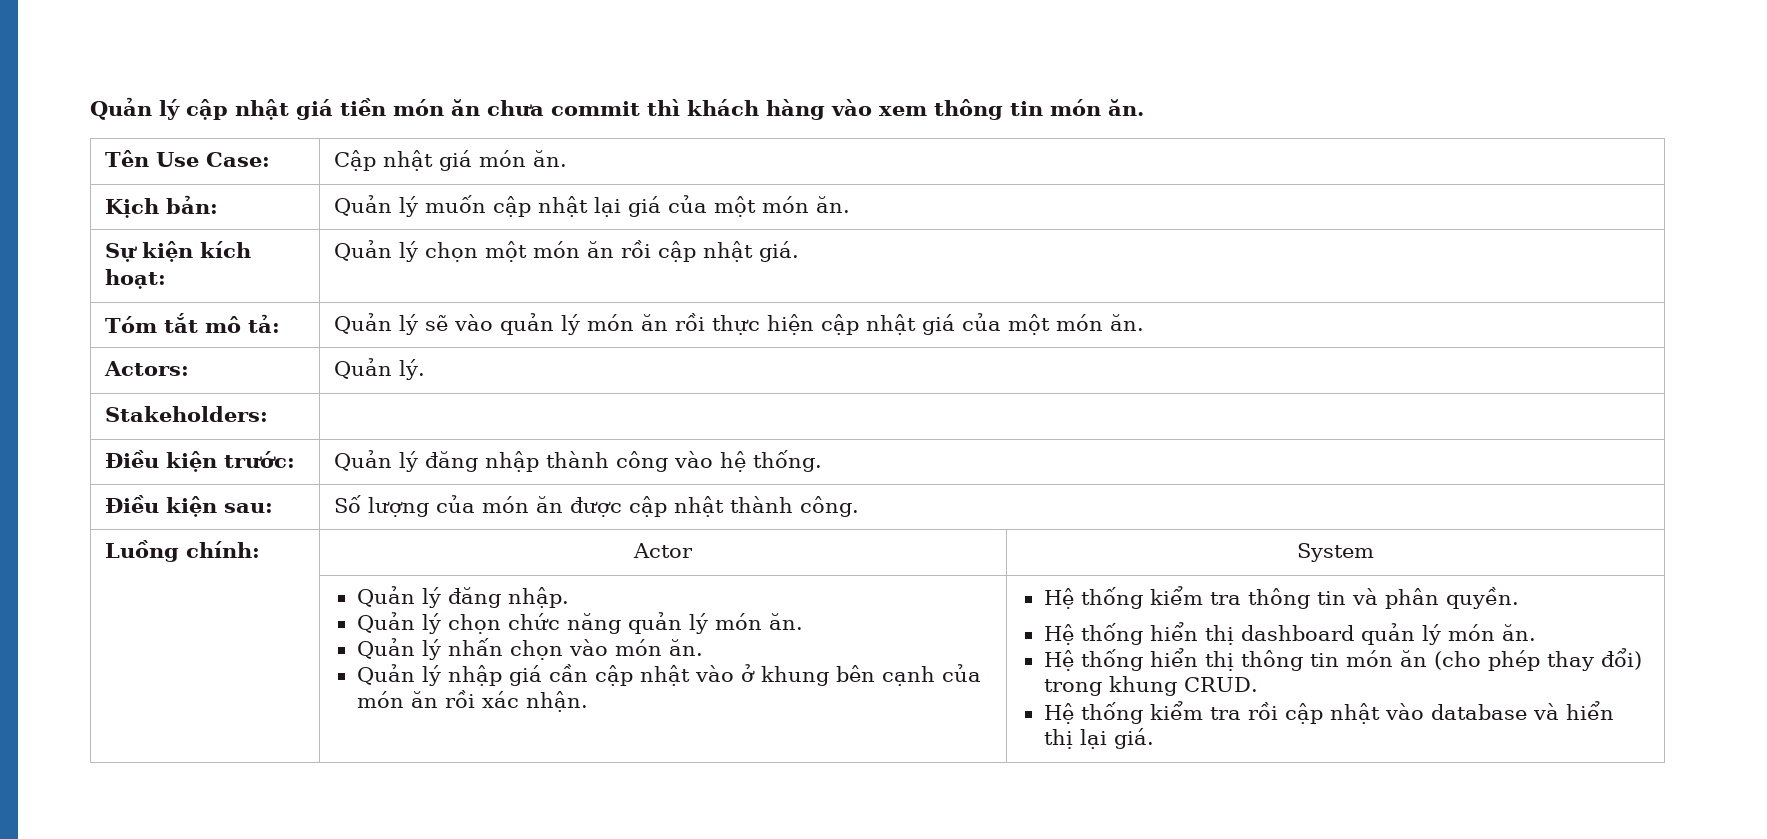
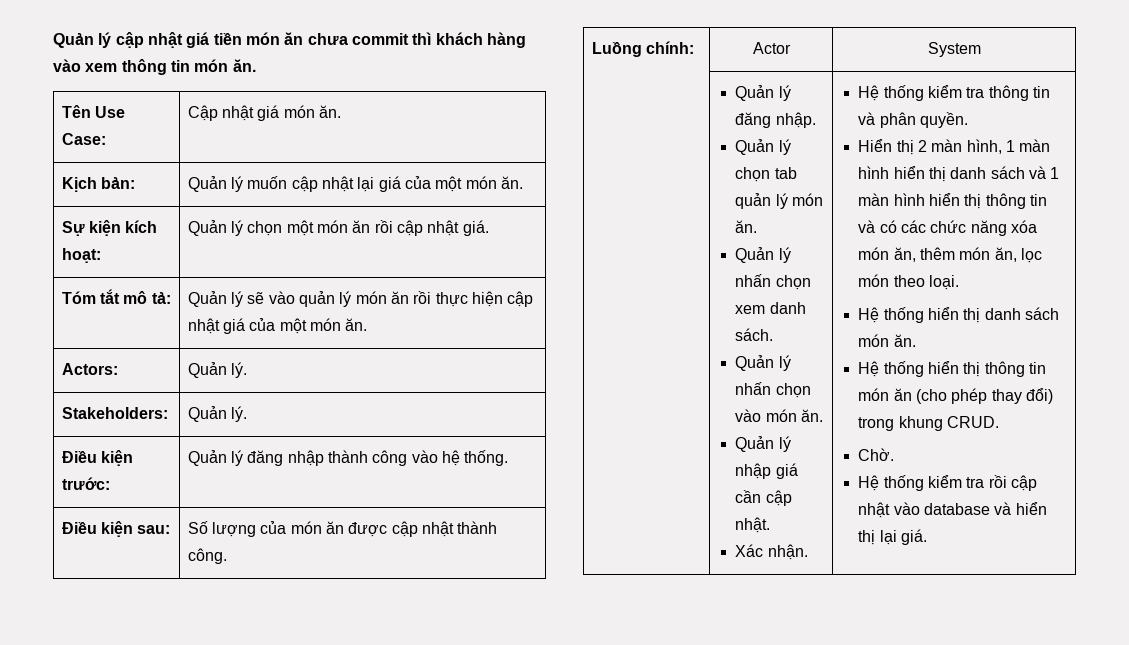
(269, 414) none -> [187,406,248,422] Quản lý.
[507,612,803,634] chức năng quản lý món ăn. -> [774,167,797,179] [735,193,823,209] [735,220,758,233] [735,247,791,263] [735,274,811,290] [735,302,806,314] [735,328,774,341] tab quản lý món ăn. // Quản lý nhấn chọn xem danh sách.
[639,664,981,686] [356,690,519,708] nhật vào ở khung bên cạnh của món ăn rồi xác -> [735,517,771,533] [735,544,764,557] nhật. // Xác
[1043,622,1441,645] // Hệ thống hiển thị dashboard quản lý -> [858,139,1051,155] [858,166,1060,182] [858,193,1047,209] [858,220,1037,236] [858,247,1042,263] [858,274,959,290] [858,307,1059,323] // Hiển thị 2 màn hình, 1 màn hình hiển thị danh sách và 1 màn hình hiển thị thông tin và có các chức năng xóa món ăn, thêm món ăn, lọc món theo loại. // Hệ thống hiển thị danh sách
(1258, 684) none -> [858,448,895,461] // Chờ.

